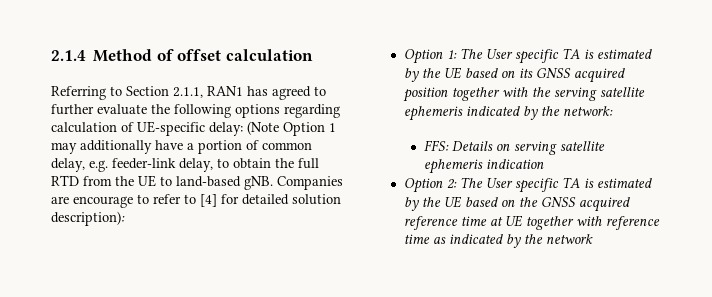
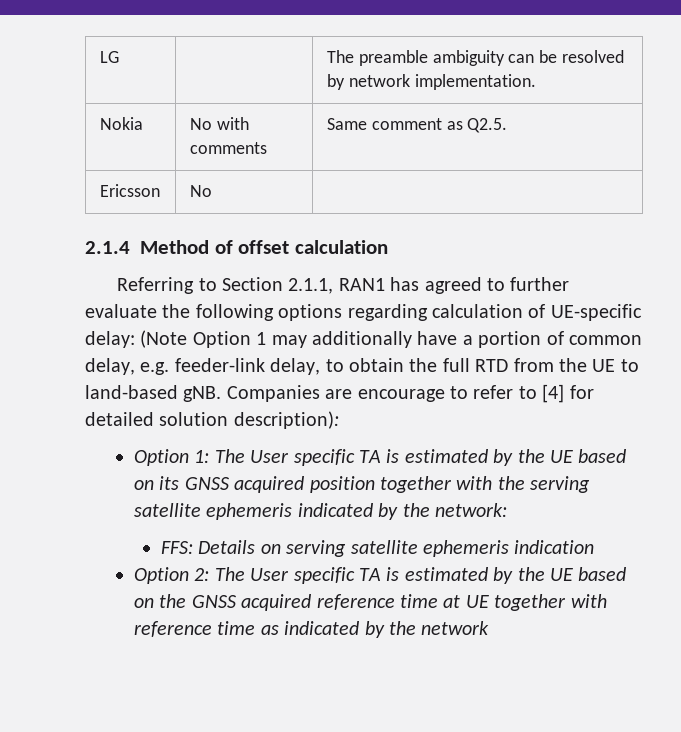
(51, 55) none -> [99,51,119,63] [326,50,625,66] [326,74,536,90] [99,117,143,130] [189,117,249,130] [189,142,267,154] [326,118,508,133] [99,184,160,197] [189,185,212,197] LG | | The preamble ambiguity can be resolved by network implementation. // Nokia | No with comments | Same comment as Q2.5. // Ericsson | No | //

